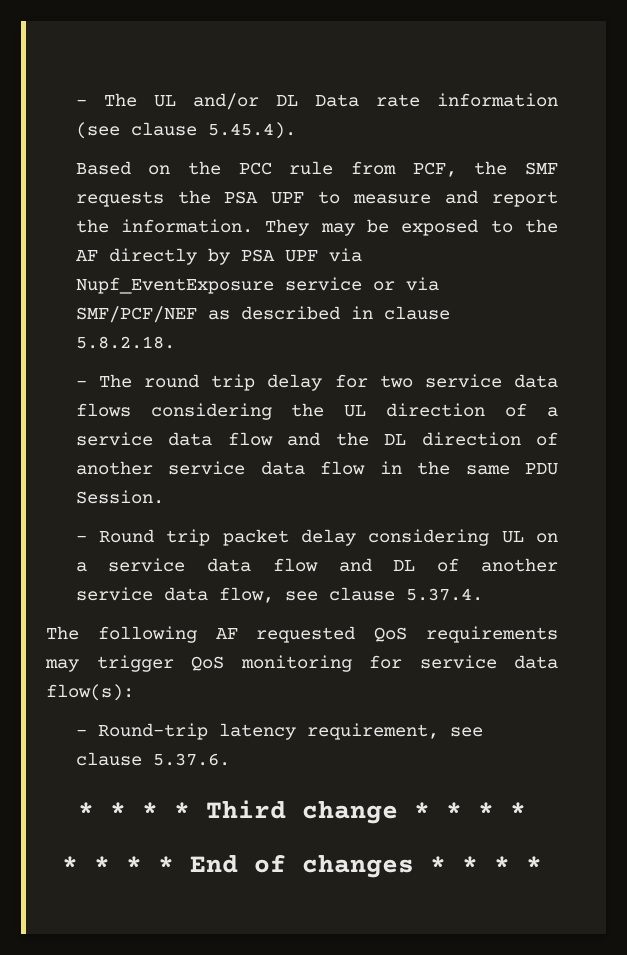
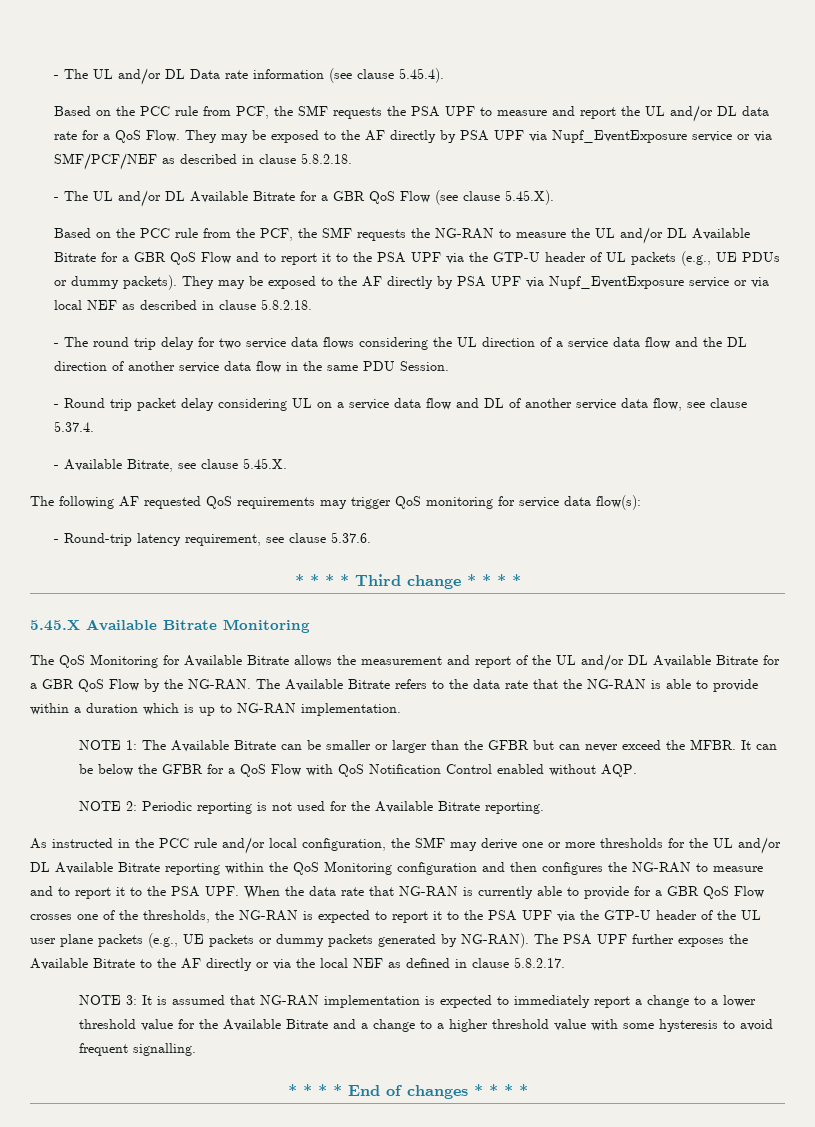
[121,219,254,233] information. -> [645,105,770,122] [54,130,181,143] UL and/or DL data rate for a QoS Flow.
(175, 342) none -> [54,190,555,207] [54,227,751,244] [54,251,781,266] [54,275,770,290] [54,299,313,310] // - The UL and/or DL Available Bitrate for a GBR QoS Flow (see clause 5.45.X). // Based on the PCC rule from the PCF, the SMF requests the NG-RAN to measure the UL and/or DL Available Bitrate for a GBR QoS Flow and to report it to the PSA UPF via the GTP-U header of UL packets (e.g., UE PDUs or dummy packets). They may be exposed to the AF directly by PSA UPF via Nupf_EventExposure service or via local NEF as described in clause 5.8.2.18.
(483, 594) none -> [54,458,288,472] // - Available Bitrate, see clause 5.45.X.
(526, 810) none -> [30,619,310,633] [30,654,780,671] [30,679,758,692] [30,703,401,716] [78,739,777,753] [78,764,637,777] [78,801,544,814] [30,837,781,854] [30,861,763,875] [30,886,764,899] [30,910,761,923] [30,933,748,948] [30,957,565,971] [78,995,756,1008] [78,1019,773,1032] [78,1043,196,1056] // 5.45.X Available Bitrate Monitoring // The QoS Monitoring for Available Bitrate allows the measurement and report of the UL and/or DL Available Bitrate for a GBR QoS Flow by the NG-RAN. The Available Bitrate refers to the data rate that the NG-RAN is able to provide within a duration which is up to NG-RAN implementation. // NOTE 1: The Available Bitrate can be smaller or larger than the GFBR but can never exceed the MFBR. It can be below the GFBR for a QoS Flow with QoS Notification Control enabled without AQP. // NOTE 2: Periodic reporting is not used for the Available Bitrate reporting. // As instructed in the PCC rule and/or local configuration, the SMF may derive one or more thresholds for the UL and/or DL Available Bitrate reporting within the QoS Monitoring configuration and then configures the NG-RAN to measure and to report it to the PSA UPF. When the data rate that NG-RAN is currently able to provide for a GBR QoS Flow crosses one of the thresholds, the NG-RAN is expected to report it to the PSA UPF via the GTP-U header of the UL user plane packets (e.g., UE packets or dummy packets generated by NG-RAN). The PSA UPF further exposes the Available Bitrate to the AF directly or via the local NEF as defined in clause 5.8.2.17. // NOTE 3: It is assumed that NG-RAN implementation is expected to immediately report a change to a lower threshold value for the Available Bitrate and a change to a higher threshold value with some hysteresis to avoid frequent signalling.

